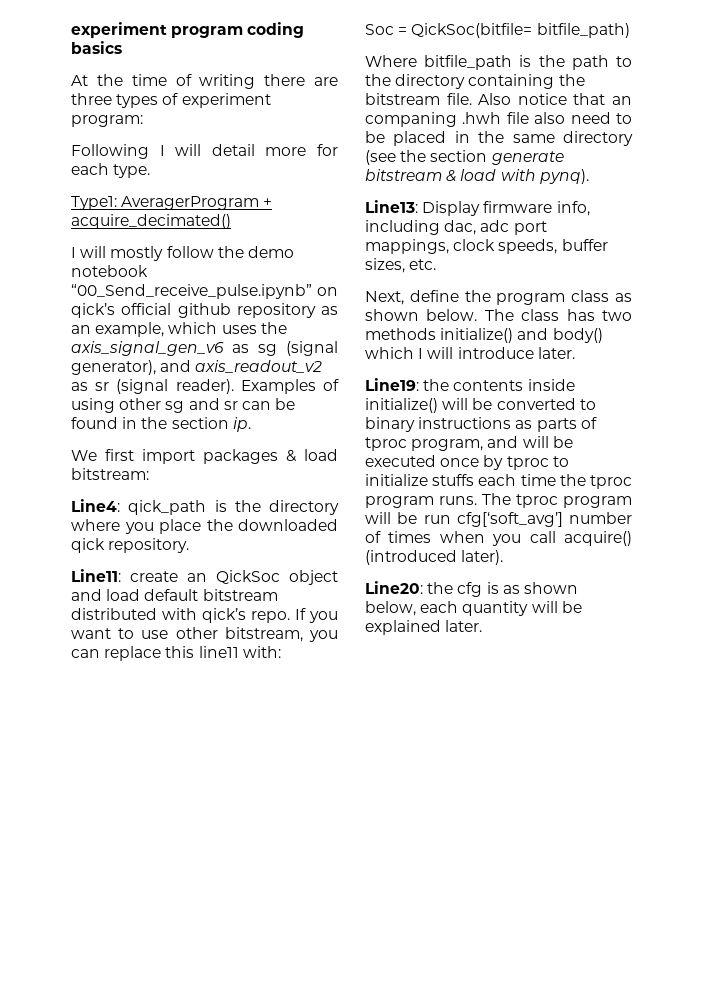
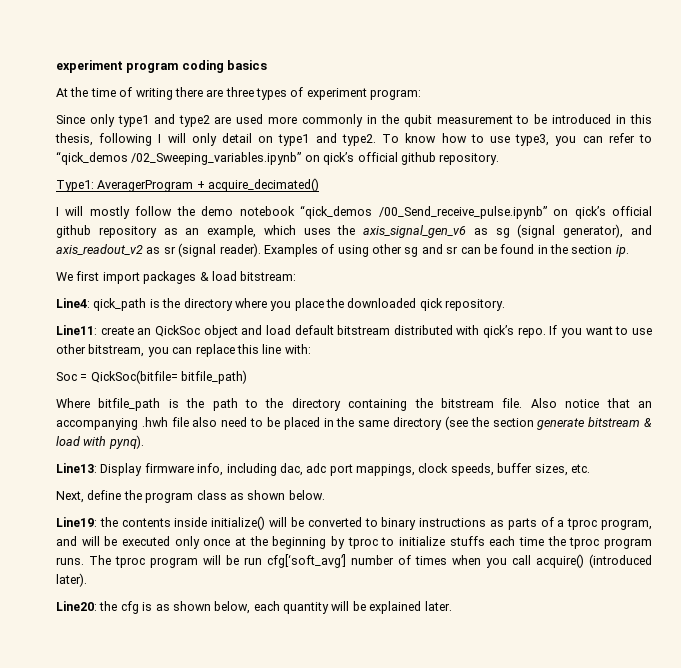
[71,144,338,159] [71,163,151,178] Following I will detail more for each type. -> [56,114,652,127] [55,133,653,146] [56,151,500,165] Since only type1 and type2 are used more commonly in the qubit measurement to be introduced in this thesis, following I will only detail on type1 and type2. To know how to use type3, you can refer to “qick_demos /02_Sweeping_variables.ipynb” on qick’s official github repository.
[71,284,312,299] “00_Send_receive_pulse.ipynb” -> [300,205,547,219] “qick_demos /00_Send_receive_pulse.ipynb”
[198,646,239,658] line11 -> [262,344,282,354] line
[365,112,457,127] companing -> [56,418,138,430] accompanying
[484,309,632,321] [365,328,603,343] [365,347,575,359] The class has two methods initialize() and body() which I will introduce later. -> (325, 495) none
(597, 423) none -> [557,520,565,527] a
[440,458,480,467] once -> [174,536,327,549] only once at the beginning

